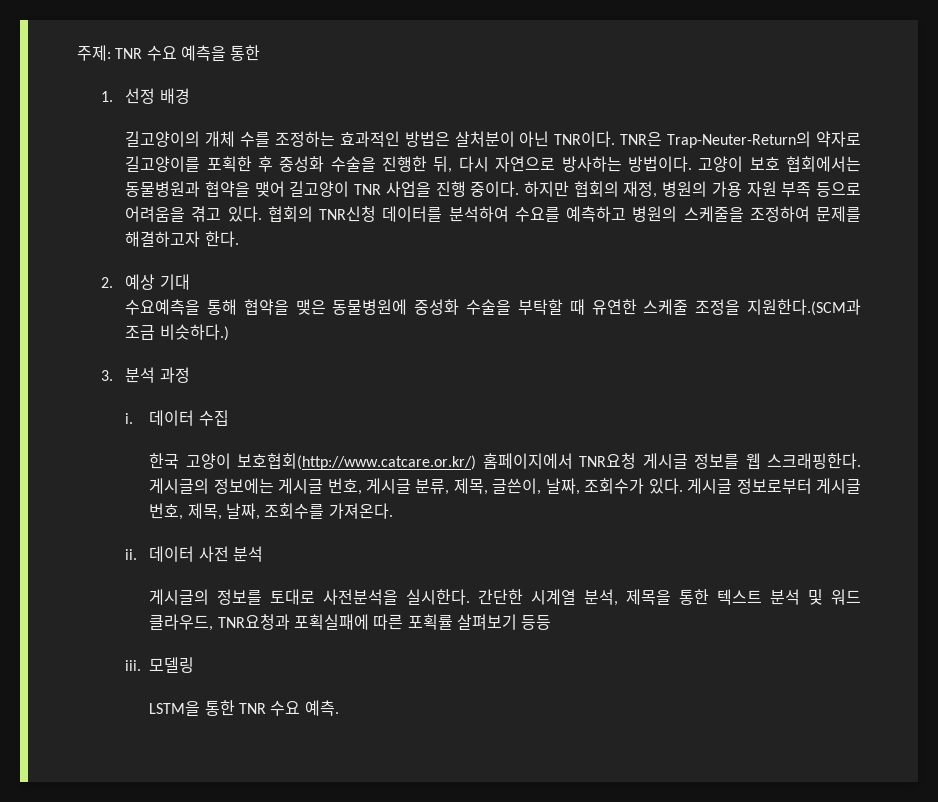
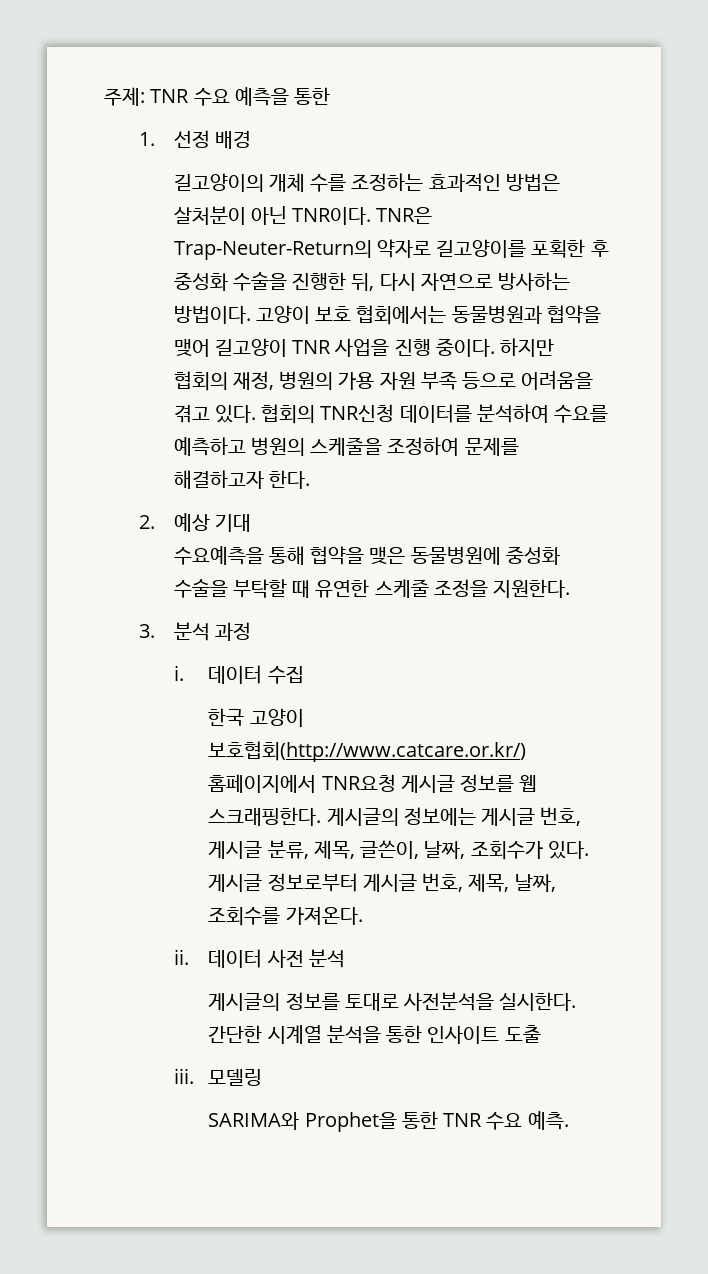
[746,299,861,316] [125,324,229,341] 지원한다.(SCM과 조금 비슷하다.) -> [493,579,571,598] 지원한다.
[584,589,861,606] [149,614,552,631] 분석, 제목을 통한 텍스트 분석 및 워드 클라우드, TNR요청과 포획실패에 따른 포획률 살펴보기 등등 -> [326,1025,541,1044] 분석을 통한 인사이트 도출
[149,701,201,716] LSTM을 -> [208,1112,397,1132] SARIMA와 Prophet을

